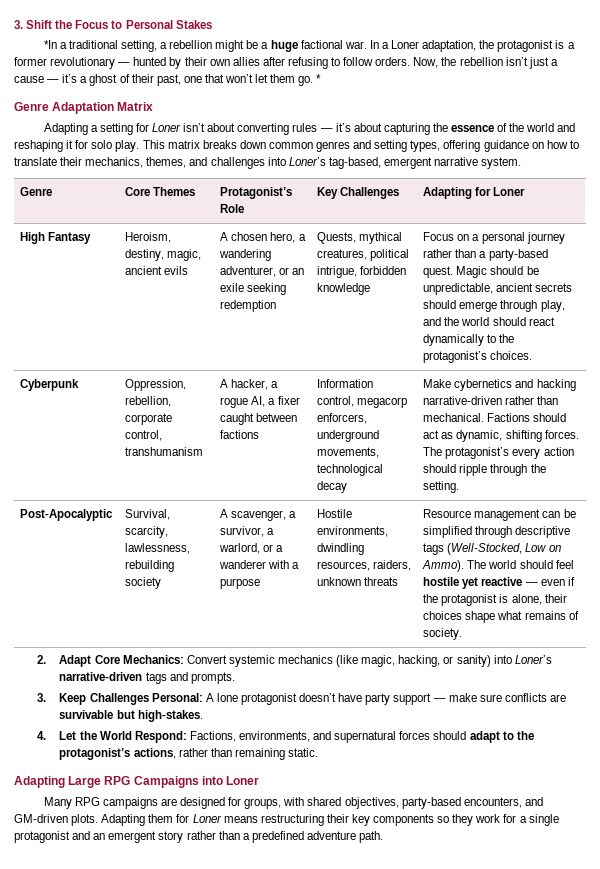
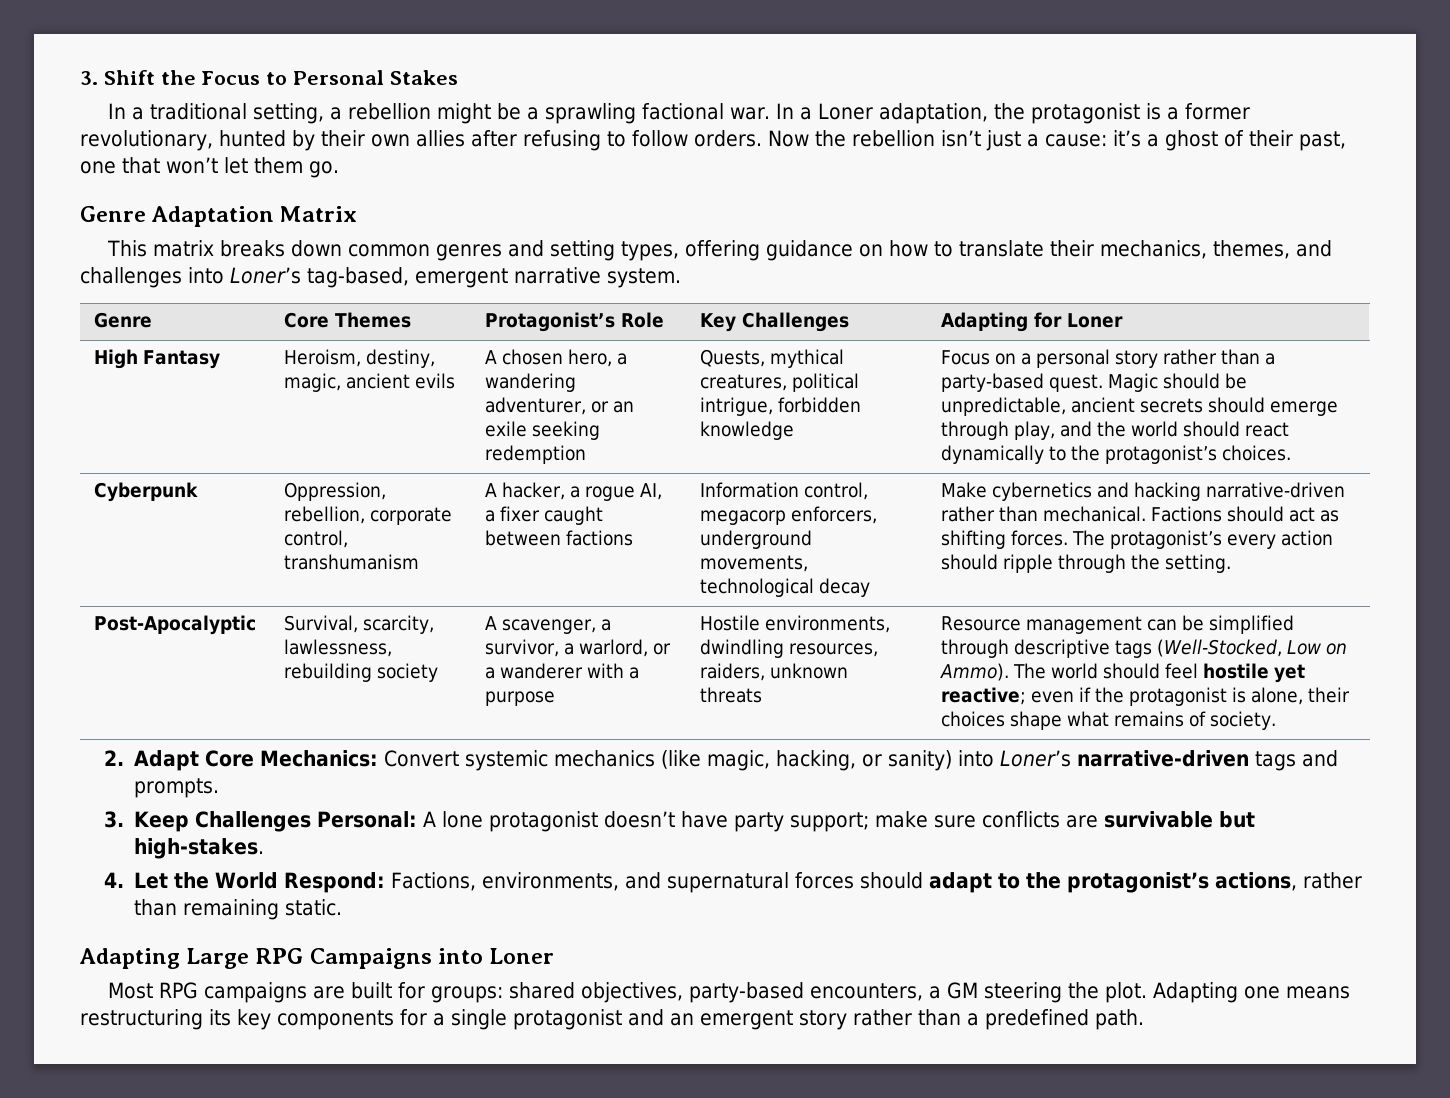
[43,40,57,49] *In -> [107,103,126,119] In
[270,40,298,52] huge -> [544,103,636,124] sprawling
[50,57,131,69] revolutionary — -> [80,130,213,151] revolutionary,
[413,57,439,68] Now, -> [768,130,809,147] Now
[14,76,60,83] cause — -> [1045,134,1107,147] cause:
[316,74,322,83] * -> (339, 169) none
[43,123,576,135] [14,140,140,152] Adapting a setting for Loner isn’t about converting rules — it’s about capturing the essence of the world and reshaping it for solo play. -> (358, 214) none
[526,232,565,244] journey -> [1114,350,1158,368] story
[456,430,503,442] dynamic, -> (1339, 516) none
[481,577,538,586] reactive — -> [940,687,1026,705] reactive;
[393,693,446,705] support — -> [790,812,870,832] support;
[43,797,72,809] Many -> [107,982,153,999] Most
[179,797,543,809] [14,814,222,826] designed for groups, with shared objectives, party-based encounters, and GM-driven plots. Adapting them for Loner -> [350,982,1280,1003] built for groups: shared objectives, party-based encounters, a GM steering the plot. Adapting one
[326,814,349,823] their -> [209,1009,231,1026] its
[437,814,501,826] so they work -> (394, 1020) none
[306,831,356,840] adventure -> (1089, 1019) none

